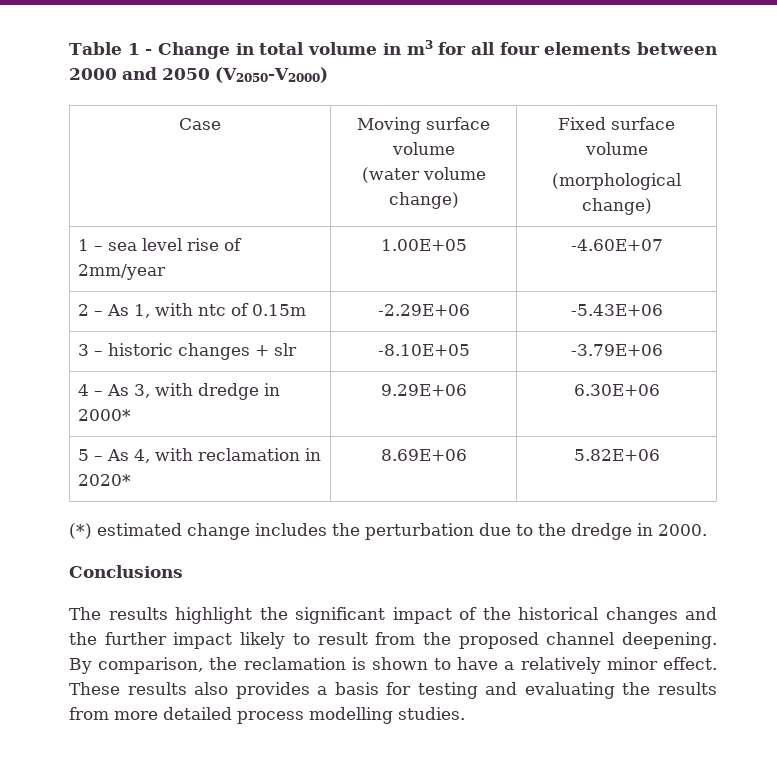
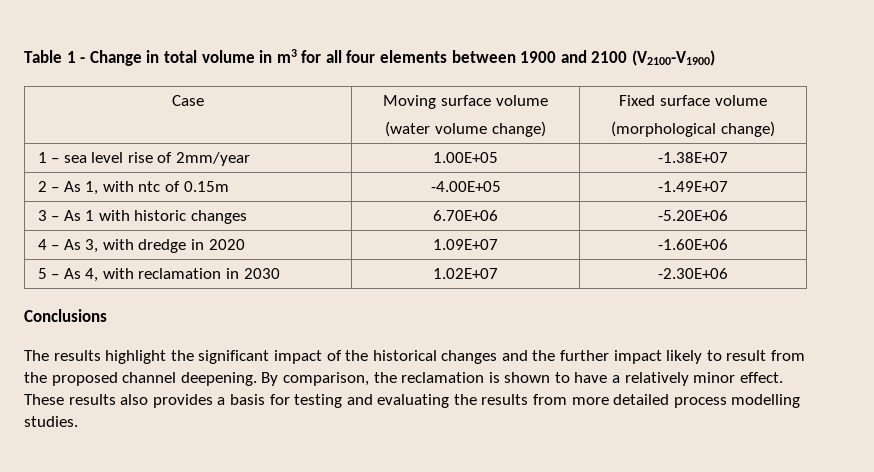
[69,67,328,83] 2000 and 2050 (V2050-V2000) -> [520,50,716,66] 1900 and 2100 (V2100-V1900)
[570,239,663,251] -4.60E+07 -> [658,152,728,163] -1.38E+07
[377,304,470,316] [570,304,663,316] -2.29E+06 | -5.43E+06 -> [430,181,501,192] [658,181,728,192] -4.00E+05 | -1.49E+07
(103, 353) none -> [63,210,130,221] As 1 with
[254,343,297,356] [377,344,470,356] [570,344,663,356] + slr | -8.10E+05 | -3.79E+06 -> [433,210,498,221] [658,210,728,221] | 6.70E+06 | -5.20E+06
[77,409,131,421] [380,384,467,396] [573,384,660,396] 2000* | 9.29E+06 | 6.30E+06 -> [208,239,245,250] [433,239,498,250] [658,239,728,250] 2020 | 1.09E+07 | -1.60E+06
[77,474,131,486] [380,449,467,461] [573,449,660,461] [69,523,707,540] 2020* | 8.69E+06 | 5.82E+06 // (*) estimated change includes the perturbation due to the dredge in 2000. -> [243,268,280,279] [433,268,498,279] [658,268,728,279] 2030 | 1.02E+07 | -2.30E+06

